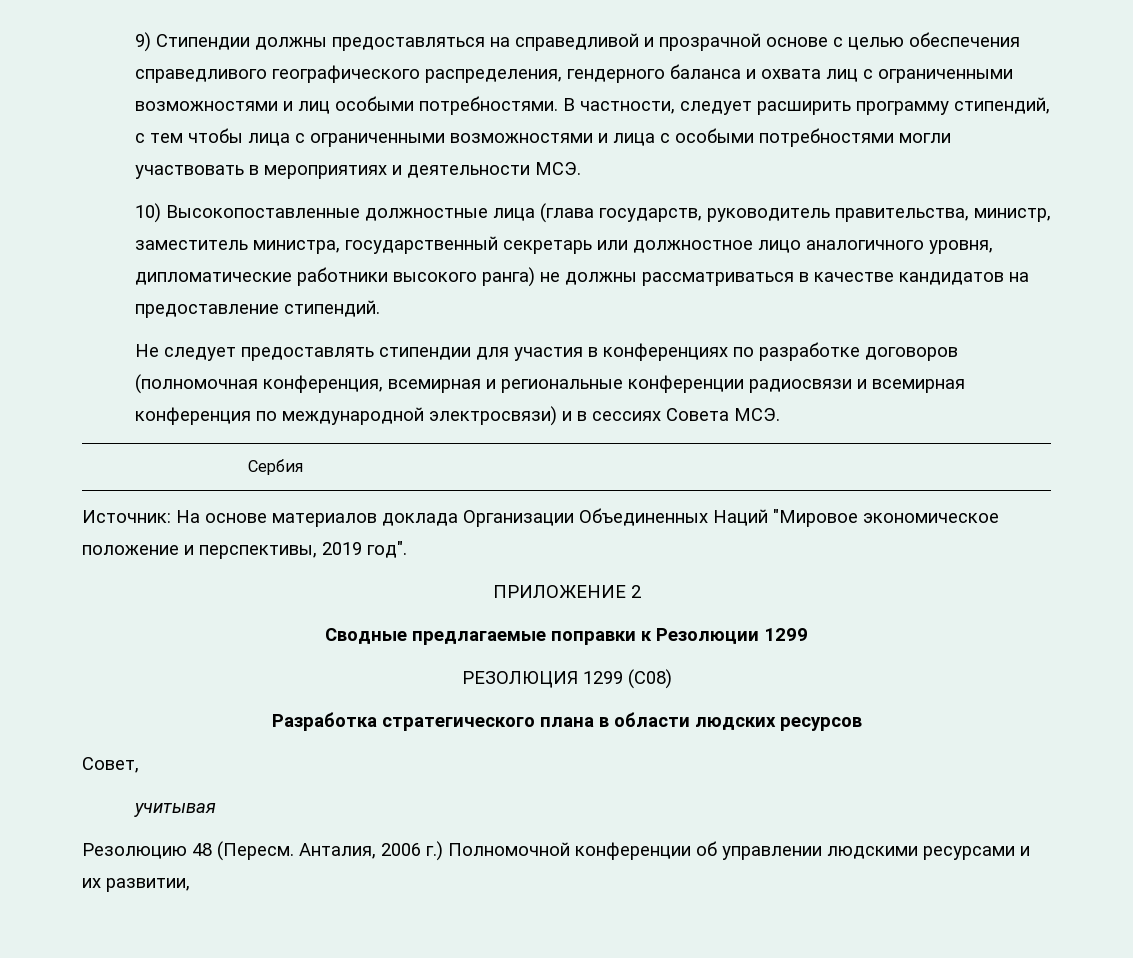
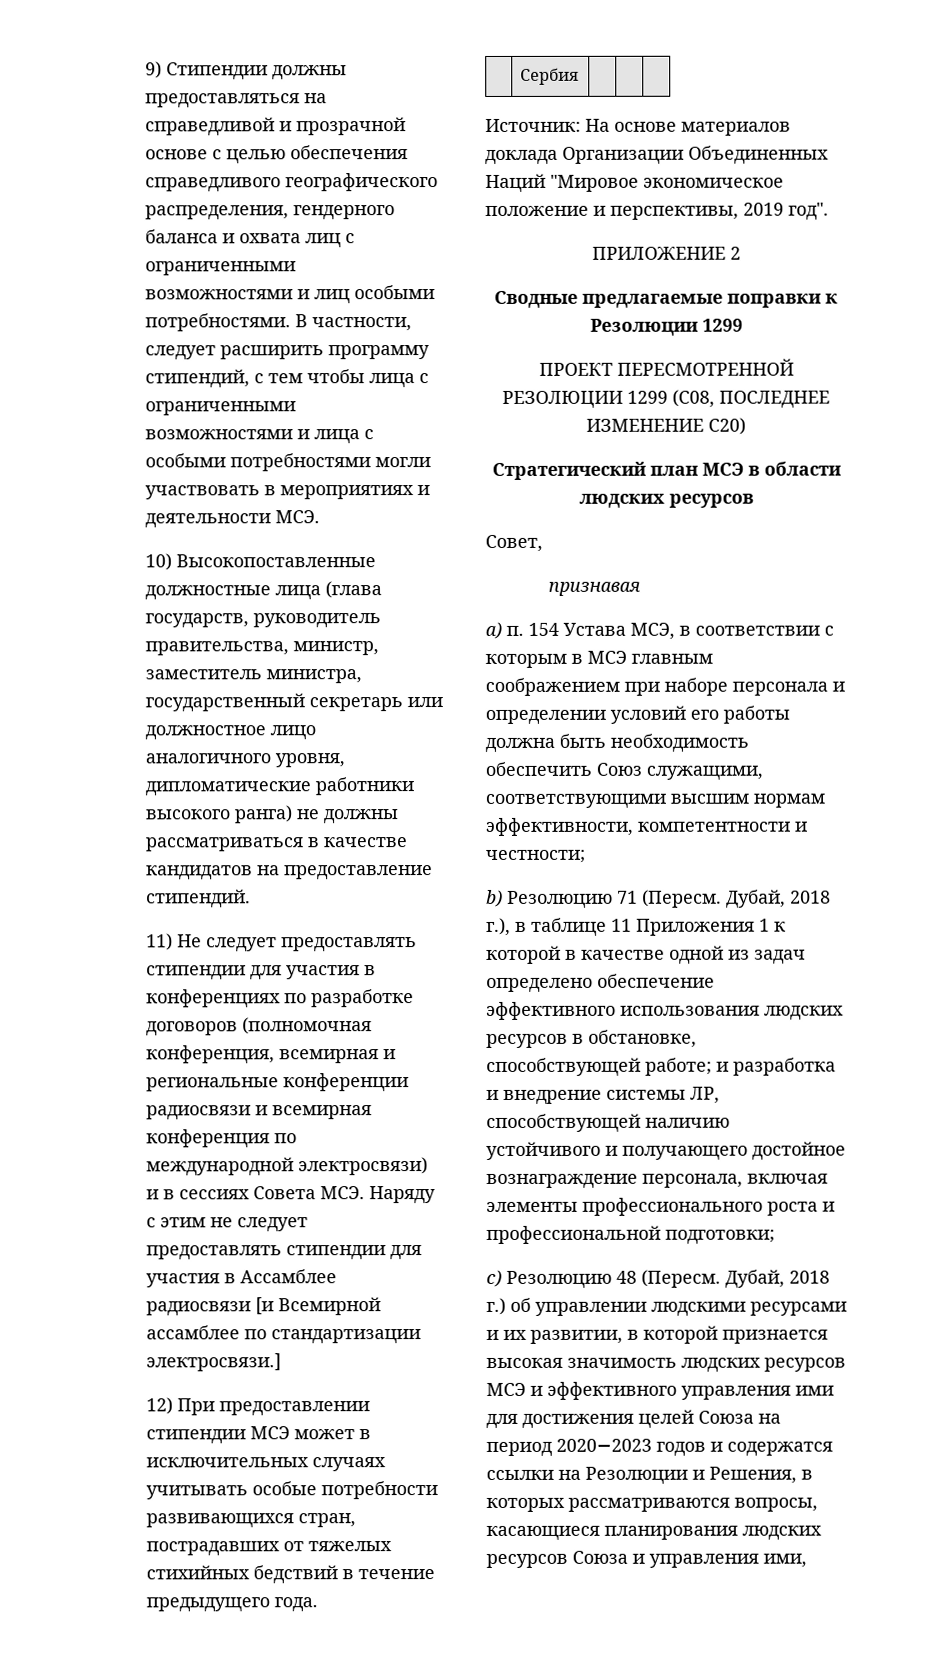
(380, 308) none -> [146,933,174,951] 11)
(780, 414) none -> [369,1186,437,1205] [146,1217,309,1233] [146,1245,423,1261] [146,1269,338,1288] [146,1297,382,1317] [146,1325,422,1345] [146,1353,282,1372] [146,1397,371,1417] [146,1426,372,1445] [146,1457,387,1472] [146,1481,439,1500] [146,1513,357,1529] [146,1541,393,1557] [146,1565,436,1585] [146,1597,319,1613] Наряду с этим не следует предоставлять стипендии для участия в Ассамблее радиосвязи [и Всемирной ассамблее по стандартизации электросвязи.] // 12) При предоставлении стипендии МСЭ может в исключительных случаях учитывать особые потребности развивающихся стран, пострадавших от тяжелых стихийных бедствий в течение предыдущего года.
[461,669,672,689] [271,712,594,731] РЕЗОЛЮЦИЯ 1299 (С08) // Разработка стратегического плана -> [538,358,794,376] [502,389,830,409] [586,417,746,435] [491,461,744,480] ПРОЕКТ ПЕРЕСМОТРЕННОЙ РЕЗОЛЮЦИИ 1299 (С08, ПОСЛЕДНЕЕ ИЗМЕНЕНИЕ С20) // Стратегический план МСЭ
[133,803,216,817] [82,841,691,861] учитывая // Резолюцию 48 (Пересм. Анталия, 2006 г.) Полномочной конференции -> [548,581,642,596] [485,621,834,640] [485,650,713,668] [485,677,845,696] [485,705,790,725] [485,733,749,753] [485,761,763,781] [485,793,825,809] [485,817,807,836] [486,849,586,863] [486,889,831,909] [486,917,786,937] [486,945,806,965] [486,973,715,993] [486,1001,844,1021] [486,1029,697,1048] [486,1057,836,1077] [486,1086,720,1105] [486,1113,730,1133] [486,1141,846,1161] [486,1173,828,1189] [486,1197,835,1216] [486,1225,775,1245] [486,1269,830,1289] [486,1297,506,1315] признавая // a) п. 154 Устава МСЭ, в соответствии с которым в МСЭ главным соображением при наборе персонала и определении условий его работы должна быть необходимость обеспечить Союз служащими, соответствующими высшим нормам эффективности, компетентности и честности; // b) Резолюцию 71 (Пересм. Дубай, 2018 г.), в таблице 11 Приложения 1 к которой в качестве одной из задач определено обеспечение эффективного использования людских ресурсов в обстановке, способствующей работе; и разработка и внедрение системы ЛР, способствующей наличию устойчивого и получающего достойное вознаграждение персонала, включая элементы профессионального роста и профессиональной подготовки; // c) Резолюцию 48 (Пересм. Дубай, 2018 г.)
(190, 885) none -> [627,1325,828,1344] [486,1357,846,1373] [486,1381,834,1400] [486,1409,781,1429] [486,1438,833,1457] [486,1466,813,1485] [486,1497,818,1512] [486,1525,822,1541] [486,1550,807,1568] в которой признается высокая значимость людских ресурсов МСЭ и эффективного управления ими для достижения целей Союза на период 2020−2023 годов и содержатся ссылки на Резолюции и Решения, в которых рассматриваются вопросы, касающиеся планирования людских ресурсов Союза и управления ими,

